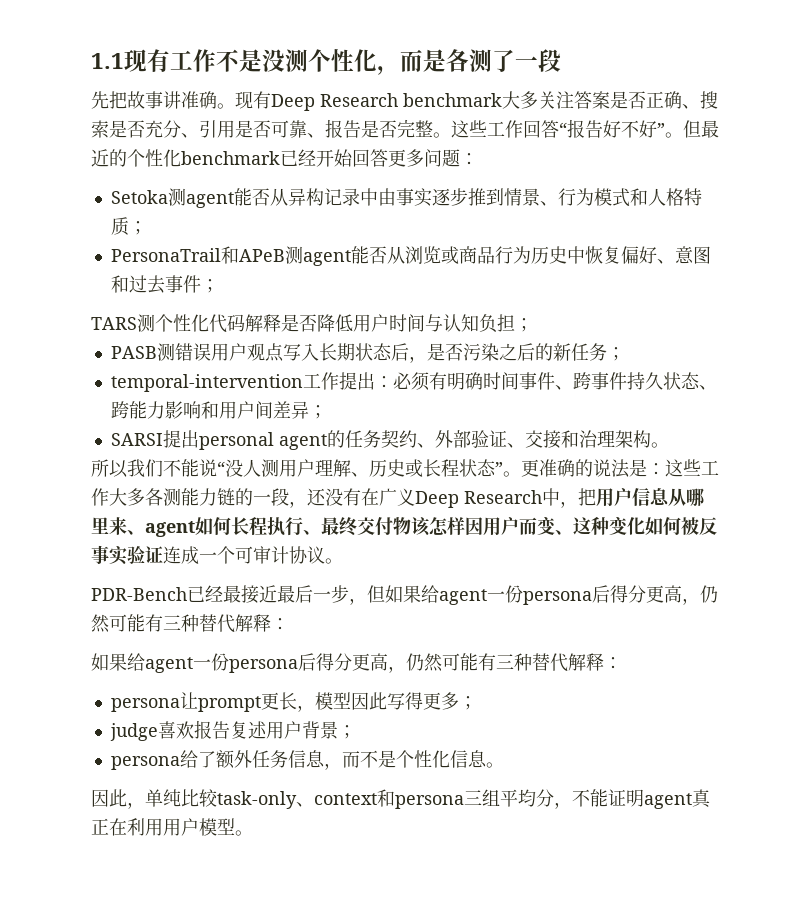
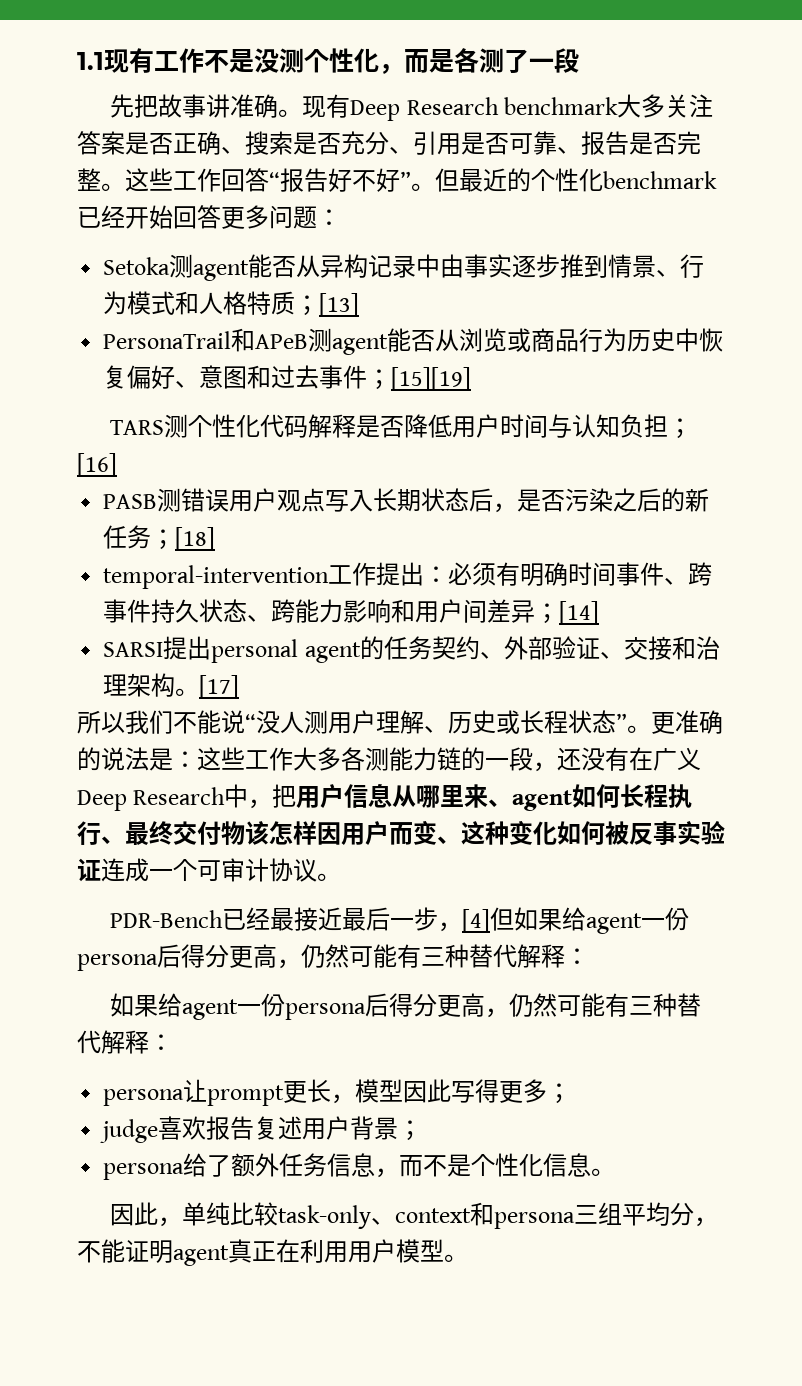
(147, 228) none -> [319,293,360,316] [13]
(219, 286) none -> [391,367,472,390] [15][19]
(533, 325) none -> [77,453,117,476] [16]
(625, 354) none -> [175,527,216,550] [18]
(327, 412) none -> [559,601,600,624] [14]
(669, 445) none -> [199,675,240,698] [17]
(367, 601) none -> [462,909,491,932] [4]

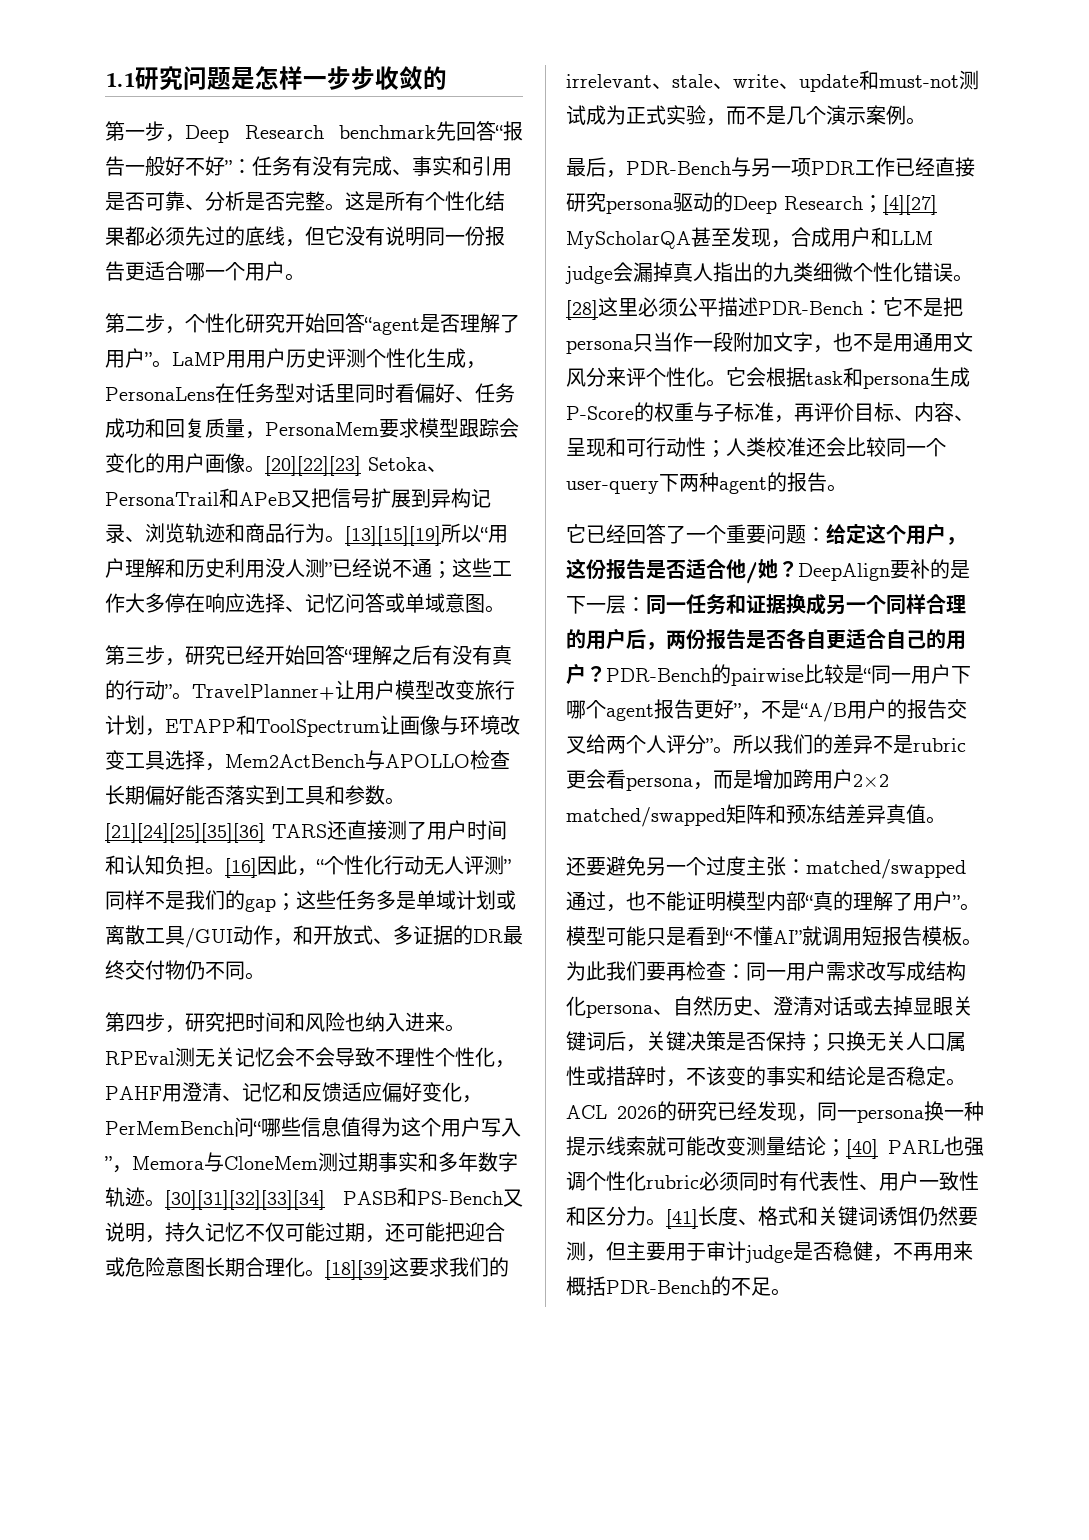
[104,48,579,74] [110,94,714,121] [77,131,413,155] 现有工作不是没测个性化，而是各测了一段 // 先把故事讲准确。现有Deep Research benchmark大多关注答案是否正确、搜索是否充分、 -> [135,66,447,90] [105,121,523,143] [105,156,472,176] 研究问题是怎样一步步收敛的 // 第一步，Deep Research benchmark先回答“报告一般好不好”：任务有没有完成、事实和
[581,131,629,155] 报告 -> [205,191,245,211] 分析
[149,168,717,192] [77,205,341,229] [103,254,705,281] [103,291,360,316] [103,328,724,355] [103,365,472,390] [110,414,453,438] 些工作回答“报告好不好”。但最近的个性化benchmark已经开始回答更多问题： // Setoka测agent能否从异构记录中由事实逐步推到情景、行为模式和人格特质；[13] // PersonaTrail和APeB测agent能否从浏览或商品行为历史中恢复偏好、意图和过去事件；[15][19] // TARS测个性化代码解释是否降低 -> [365,191,505,211] [105,226,505,247] [105,261,305,281] [105,313,520,335] [105,348,486,369] [105,383,515,404] [105,418,519,439] [105,453,447,476] [105,488,491,508] [105,523,508,546] [105,558,512,579] [105,593,505,613] [105,645,512,666] [105,680,515,700] [105,715,520,737] [105,750,510,771] [105,785,405,806] [105,820,427,843] 是所有个性化结果都必须先过的底线，但它没有说明同一份报告更适合哪一个用户。 // 第二步，个性化研究开始回答“agent是否理解了用户”。LaMP用用户历史评测个性化生成，PersonaLens在任务型对话里同时看偏好、任务成功和回复质量，PersonaMem要求模型跟踪会变化的用户画像。[20][22][23] Setoka、PersonaTrail和APeB又把信号扩展到异构记录、浏览轨迹和商品行为。[13][15][19]所以“用户理解和历史利用没人测”已经说不通；这些工作大多停在响应选择、记忆问答或单域意图。 // 第三步，研究已经开始回答“理解之后有没有真的行动”。TravelPlanner+让用户模型改变旅行计划，ETAPP和ToolSpectrum让画像与环境改变工具选择，Mem2ActBench与APOLLO检查长期偏好能否落实到工具和参数。[21][24][25][35][36] TARS还直接测了
[548,414,573,438] 与 -> [105,855,125,875] 和
[668,418,693,439] [77,453,117,476] [103,488,710,513] [103,525,216,550] [103,562,713,589] [103,599,600,624] [103,636,720,663] [103,673,240,698] [77,710,723,734] [77,747,701,772] [77,783,693,811] [77,820,725,845] [77,858,341,882] [110,907,690,934] [77,944,589,971] [110,993,702,1020] [77,1030,173,1054] [103,1079,572,1106] [100,1116,423,1143] [103,1153,616,1180] [110,1202,719,1229] [77,1239,444,1266] ；[16] // PASB测错误用户观点写入长期状态后，是否污染之后的新任务；[18] // temporal-intervention工作提出：必须有明确时间事件、跨事件持久状态、跨能力影响和用户间差异；[14] // SARSI提出personal agent的任务契约、外部验证、交接和治理架构。[17] // 所以我们不能说“没人测用户理解、历史或长程状态”。更准确的说法是：这些工作大多各测能力链的一段，还没有在广义Deep Research中，把用户信息从哪里来、agent如何长程执行、最终交付物该怎样因用户而变、这种变化如何被反事实验证连成一个可审计协议。 // PDR-Bench已经最接近最后一步，[4]但如果给agent一份persona后得分更高，仍然可能有三种替代解释： // 如果给agent一份persona后得分更高，仍然可能有三种替代解释： // persona让prompt更长，模型因此写得更多； // judge喜欢报告复述用户背景； // persona给了额外任务信息，而不是个性化信息。 // 因此，单纯比较task-only、context和persona三组平均分，不能证明agent真正在利用用户模型 -> [205,855,511,878] [105,890,516,912] [105,925,523,948] [105,960,265,980] [105,1012,465,1033] [105,1047,515,1068] [105,1082,482,1103] [105,1117,521,1137] [105,1152,518,1173] [105,1187,523,1210] [105,1222,505,1243] [105,1257,509,1280] [566,70,979,92] [566,105,926,126] [566,157,975,178] [566,192,937,215] [566,227,933,249] [565,262,973,284] [566,297,963,320] [566,332,973,354] [566,367,970,389] [566,402,974,423] [566,437,946,458] [566,472,847,494] [566,523,966,545] [566,558,970,584] [566,593,966,615] [566,628,966,650] [566,663,971,686] [566,699,967,722] [566,734,966,754] [566,769,889,791] [566,804,946,827] [566,856,966,879] [566,891,980,912] [566,926,982,946] [566,961,966,981] [566,996,973,1018] [566,1031,966,1052] [566,1066,966,1087] [566,1101,984,1123] [566,1136,984,1159] [566,1171,979,1191] [566,1206,978,1229] [566,1241,973,1263] [566,1276,771,1296] 。[16]因此，“个性化行动无人评测”同样不是我们的gap；这些任务多是单域计划或离散工具/GUI动作，和开放式、多证据的DR最终交付物仍不同。 // 第四步，研究把时间和风险也纳入进来。RPEval测无关记忆会不会导致不理性个性化，PAHF用澄清、记忆和反馈适应偏好变化，PerMemBench问“哪些信息值得为这个用户写入”，Memora与CloneMem测过期事实和多年数字轨迹。[30][31][32][33][34] PASB和PS-Bench又说明，持久记忆不仅可能过期，还可能把迎合或危险意图长期合理化。[18][39]这要求我们的irrelevant、stale、write、update和must-not测试成为正式实验，而不是几个演示案例。 // 最后，PDR-Bench与另一项PDR工作已经直接研究persona驱动的Deep Research；[4][27] MyScholarQA甚至发现，合成用户和LLM judge会漏掉真人指出的九类细微个性化错误。[28]这里必须公平描述PDR-Bench：它不是把persona只当作一段附加文字，也不是用通用文风分来评个性化。它会根据task和persona生成P-Score的权重与子标准，再评价目标、内容、呈现和可行动性；人类校准还会比较同一个user-query下两种agent的报告。 // 它已经回答了一个重要问题：给定这个用户，这份报告是否适合他/她？DeepAlign要补的是下一层：同一任务和证据换成另一个同样合理的用户后，两份报告是否各自更适合自己的用户？PDR-Bench的pairwise比较是“同一用户下哪个agent报告更好”，不是“A/B用户的报告交叉给两个人评分”。所以我们的差异不是rubric更会看persona，而是增加跨用户2×2 matched/swapped矩阵和预冻结差异真值。 // 还要避免另一个过度主张：matched/swapped通过，也不能证明模型内部“真的理解了用户”。模型可能只是看到“不懂AI”就调用短报告模板。为此我们要再检查：同一用户需求改写成结构化persona、自然历史、澄清对话或去掉显眼关键词后，关键决策是否保持；只换无关人口属性或措辞时，不该变的事实和结论是否稳定。ACL 2026的研究已经发现，同一persona换一种提示线索就可能改变测量结论；[40] PARL也强调个性化rubric必须同时有代表性、用户一致性和区分力。[41]长度、格式和关键词诱饵仍然要测，但主要用于审计judge是否稳健，不再用来概括PDR-Bench的不足

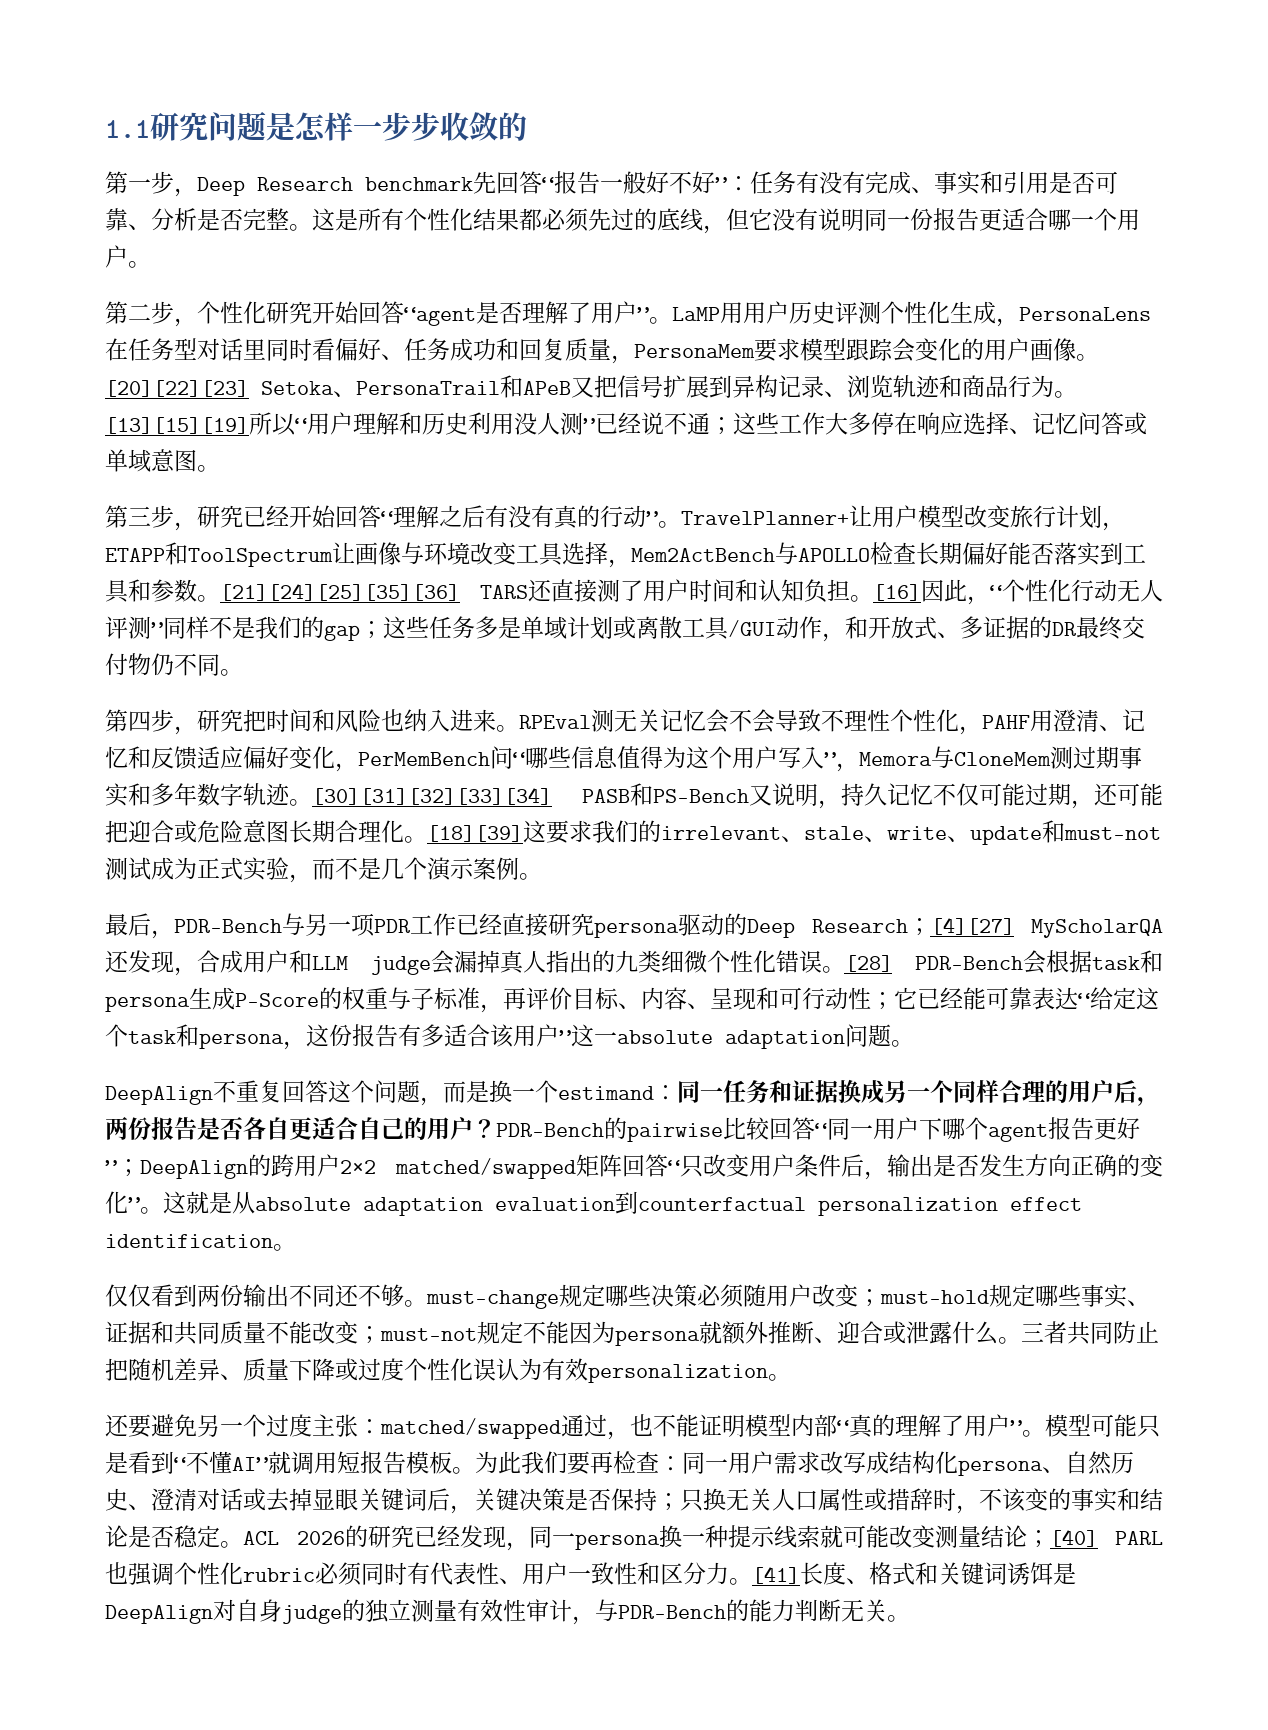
[691,227,731,247] 甚至 -> [105,950,129,973] 还
[598,297,963,317] [566,332,973,354] [566,367,746,387] 这里必须公平描述PDR-Bench：它不是把persona只当作一段附加文字，也不是用通用文风分来评个性化。它 -> [915,956,1023,970] PDR-Bench
[726,437,946,457] [566,472,847,494] [566,523,966,545] [566,558,970,584] [566,595,626,614] 人类校准还会比较同一个user-query下两种agent的报告。 // 它已经回答了一个重要问题：给定这个用户，这份报告是否适合他/她？DeepAlign要补的是下一层 -> [894,987,1159,1010] [105,1024,914,1050] [105,1080,654,1106] 它已经能可靠表达“给定这个task和persona，这份报告有多适合该用户”这一absolute adaptation问题。 // DeepAlign不重复回答这个问题，而是换一个estimand
[844,665,864,684] 是 -> [769,1117,815,1140] 回答
[741,699,967,722] [566,734,966,754] [566,769,793,791] ，不是“A/B用户的报告交叉给两个人评分”。所以我们的差异不是rubric更会看persona，而是增加 -> [117,1154,271,1179] ；DeepAlign的
[766,804,926,824] 和预冻结差异真值 -> [622,1154,1163,1180] [105,1191,1082,1216] [105,1234,296,1251] [105,1284,1150,1309] [105,1321,1159,1346] [105,1358,768,1383] 回答“只改变用户条件后，输出是否发生方向正确的变化”。这就是从absolute adaptation evaluation到counterfactual personalization effect identification。 // 仅仅看到两份输出不同还不够。must-change规定哪些决策必须随用户改变；must-hold规定哪些事实、证据和共同质量不能改变；must-not规定不能因为persona就额外推断、迎合或泄露什么。三者共同防止把随机差异、质量下降或过度个性化误认为有效personalization
[918,1206,978,1226] [566,1241,973,1263] [566,1276,771,1296] 仍然要测，但主要用于审计judge是否稳健，不再用来概括PDR-Bench的不足 -> [1053,1562,1076,1585] [105,1599,887,1625] 是DeepAlign对自身judge的独立测量有效性审计，与PDR-Bench的能力判断无关

